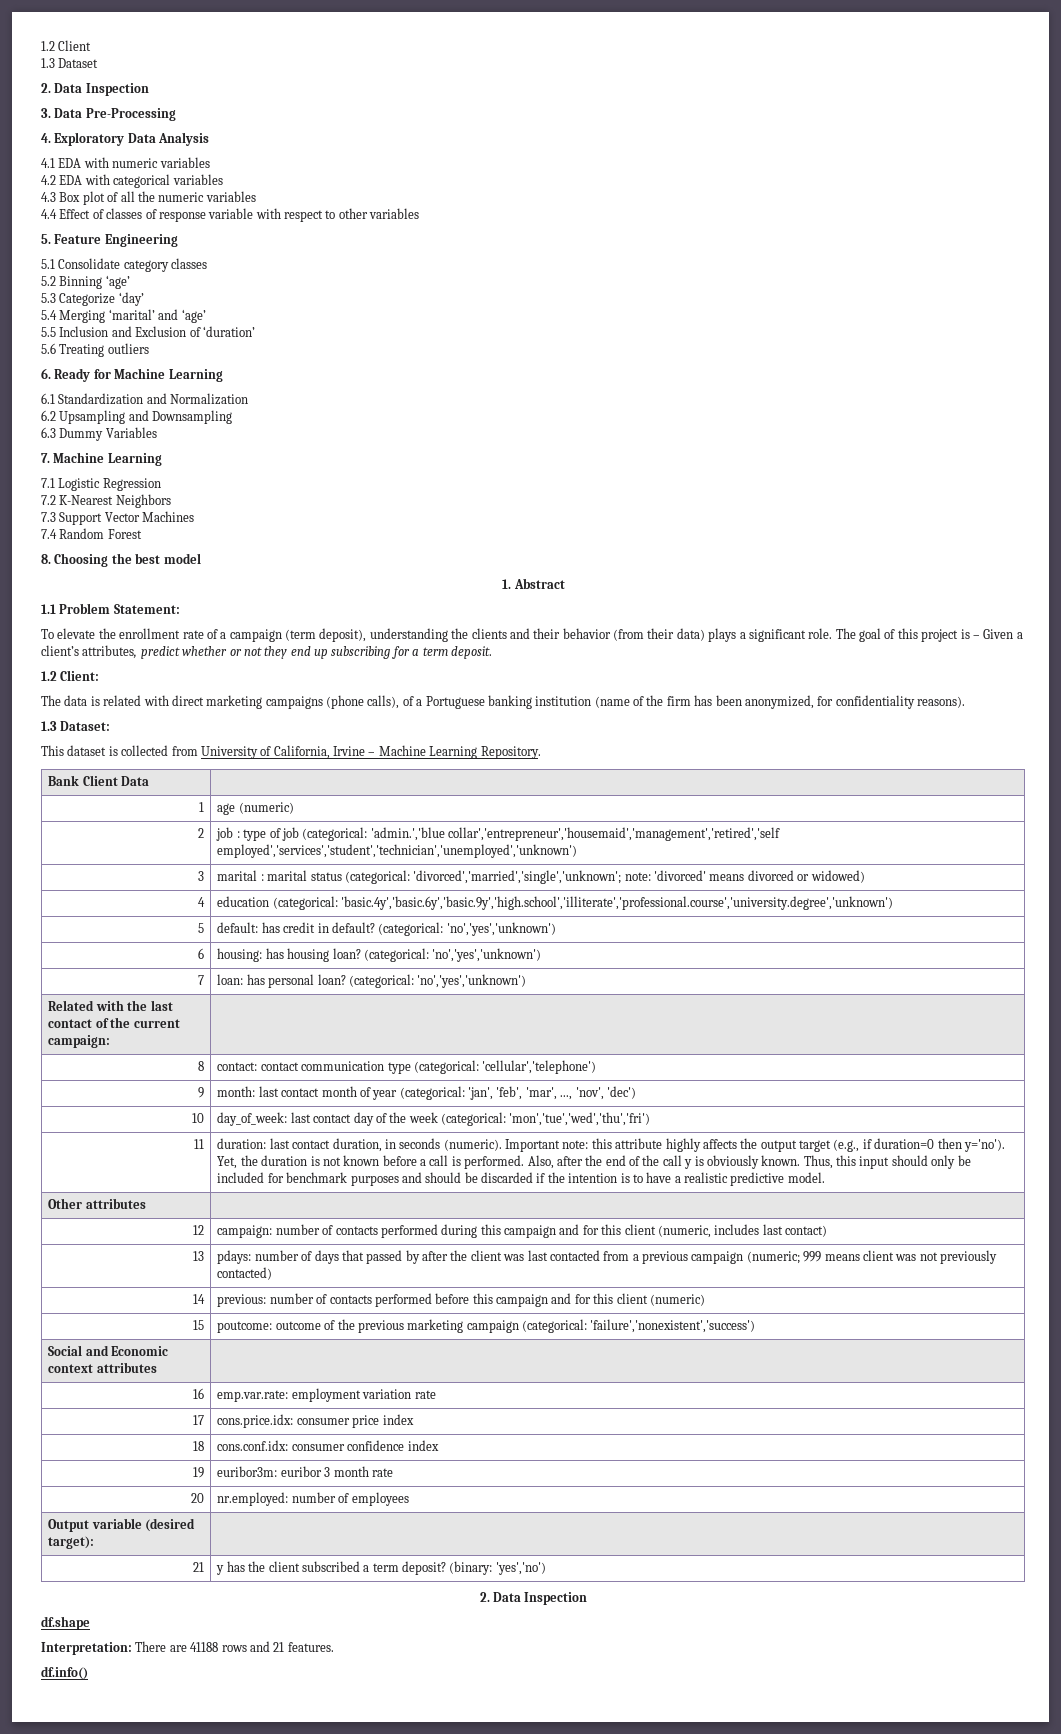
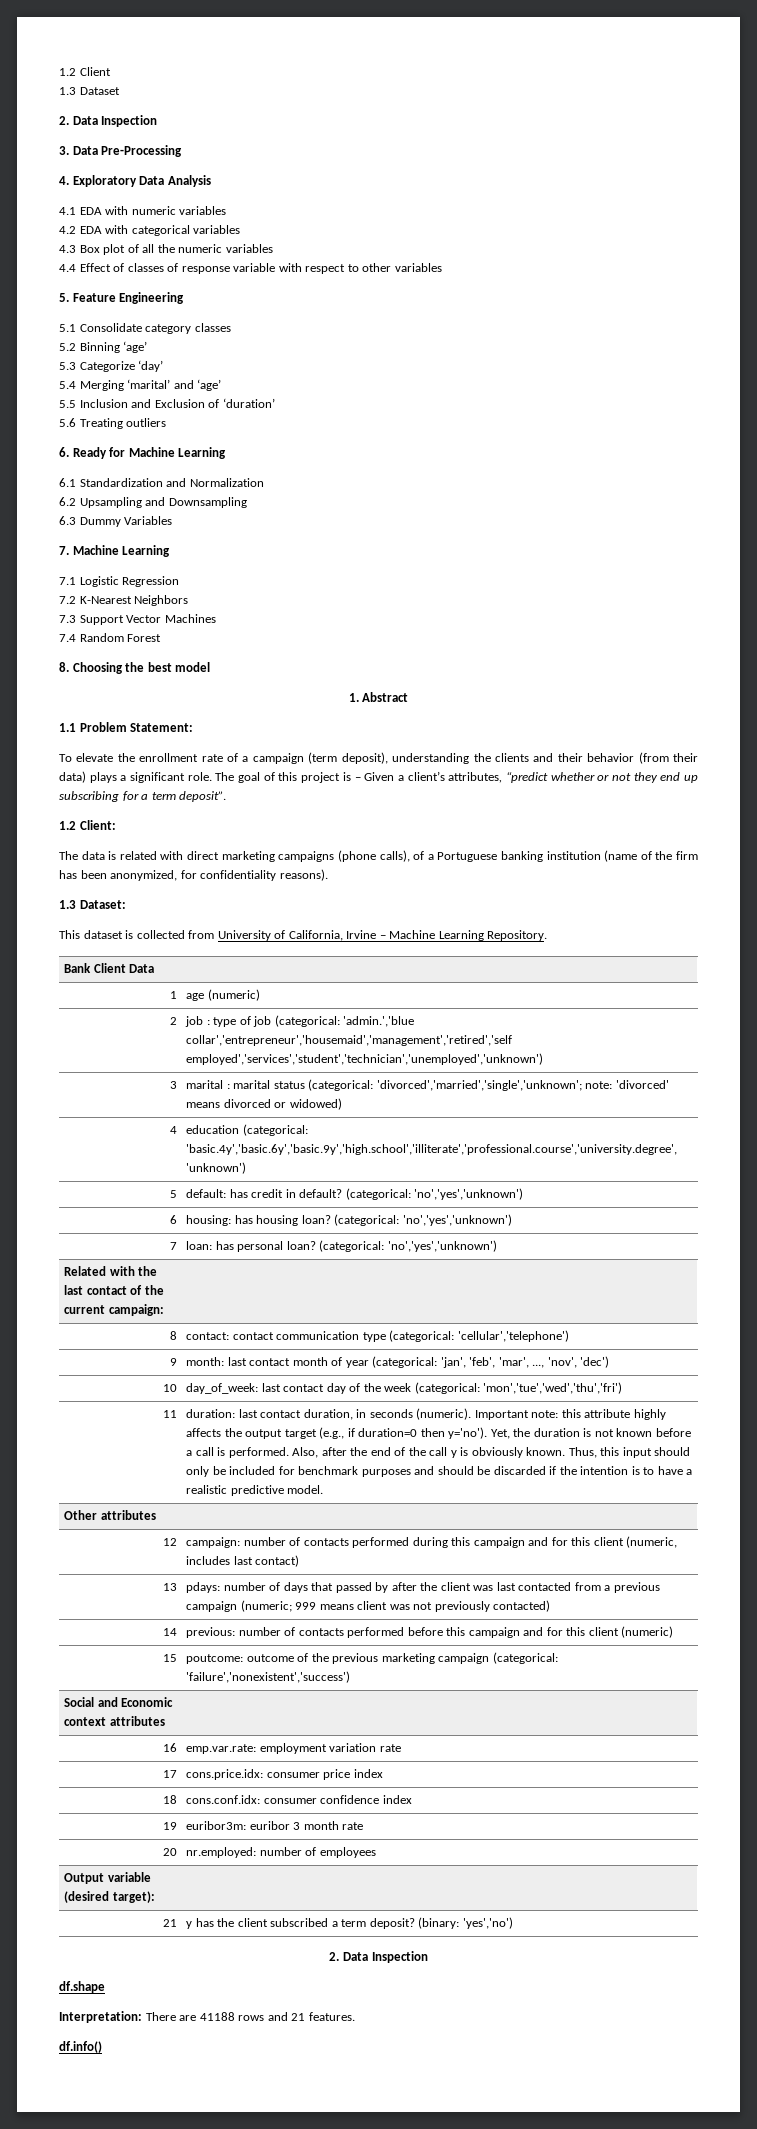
[140,646,180,659] predict -> [505,772,548,783] “predict
[450,646,492,659] deposit. -> [179,791,227,802] deposit”.

